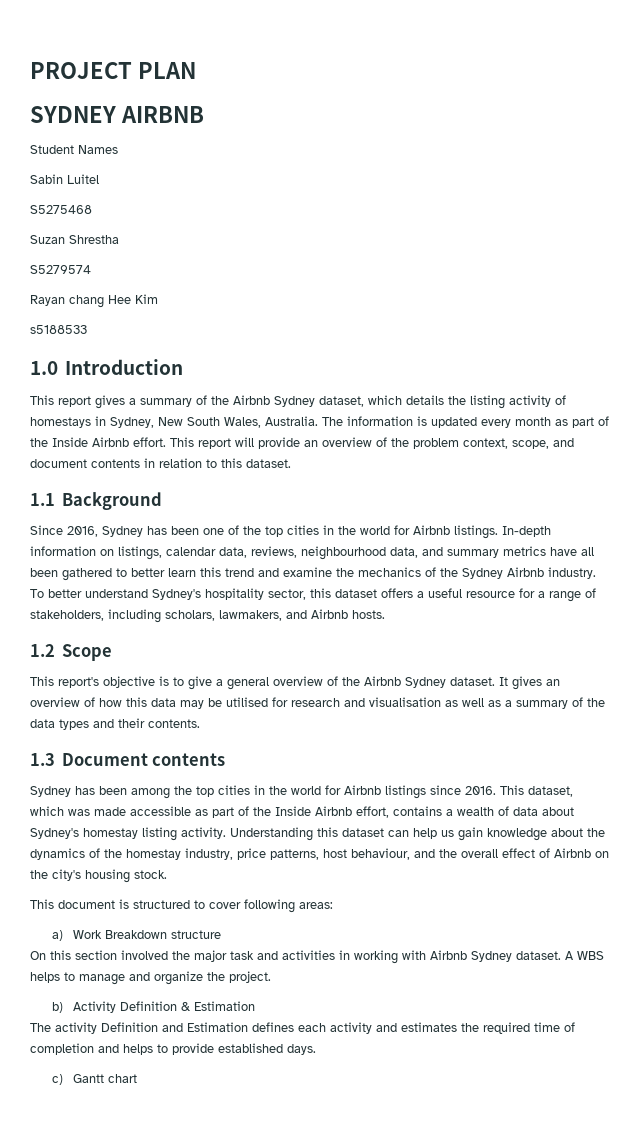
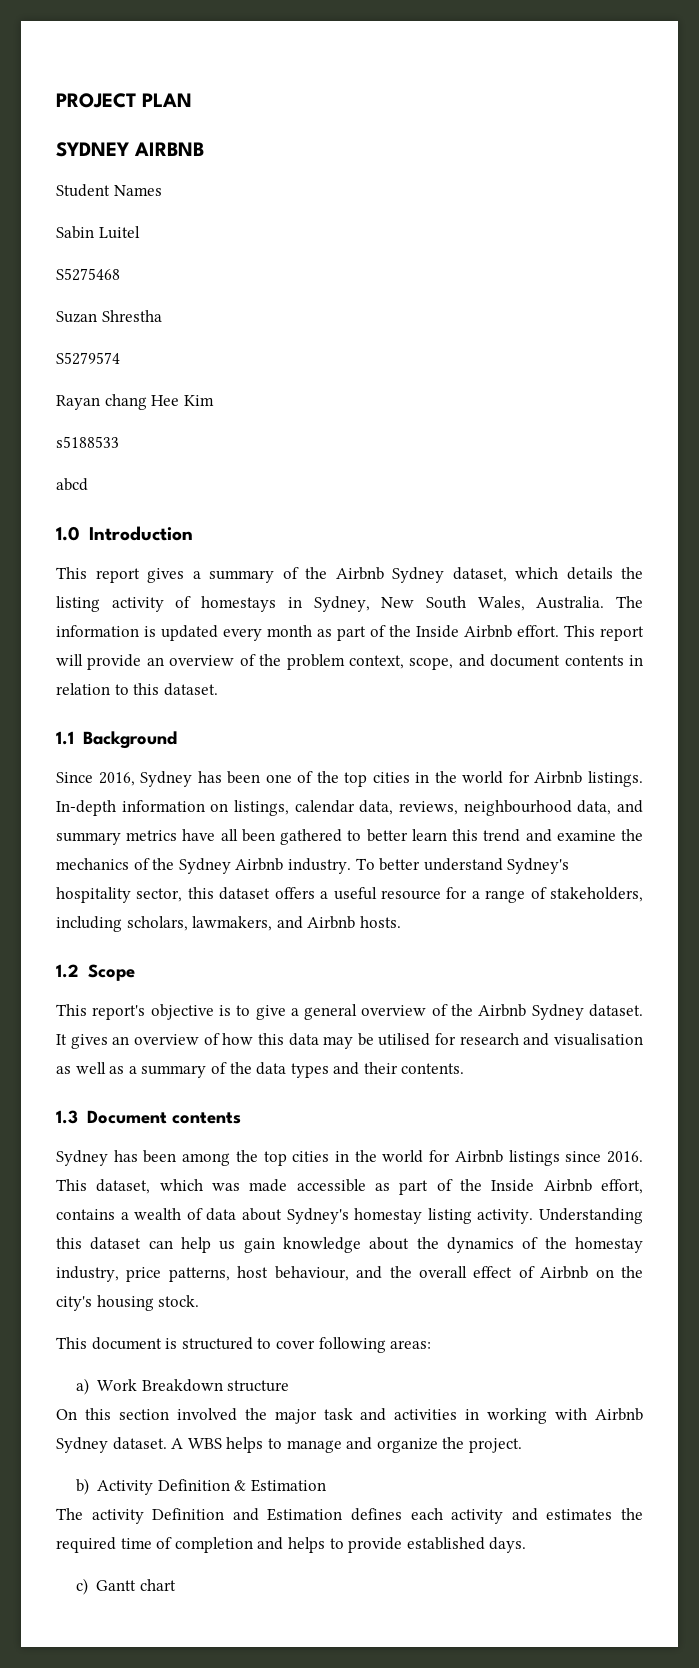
(87, 329) none -> [56,478,88,491] // abcd

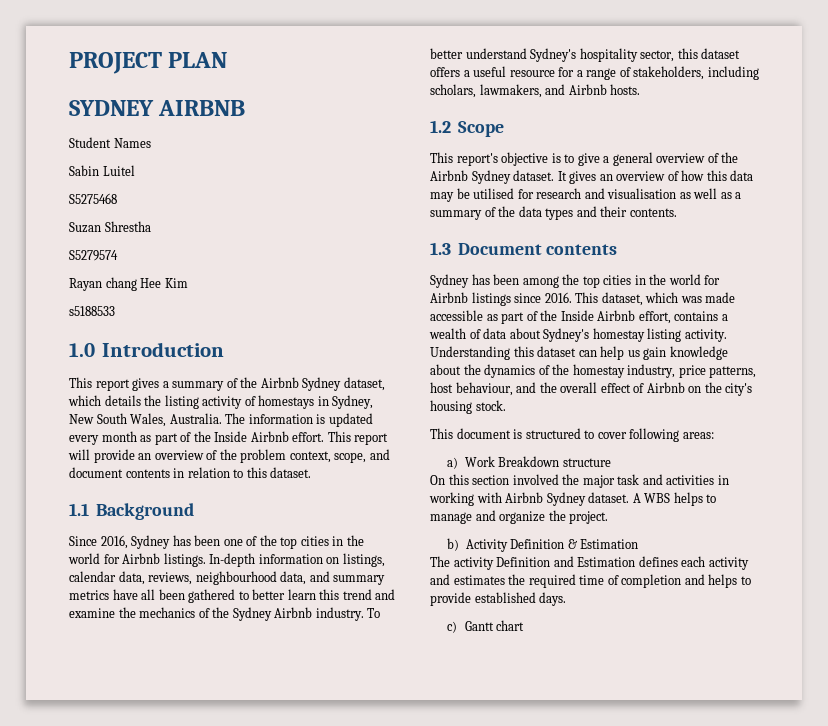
[56,478,88,491] // abcd -> (115, 311) none

